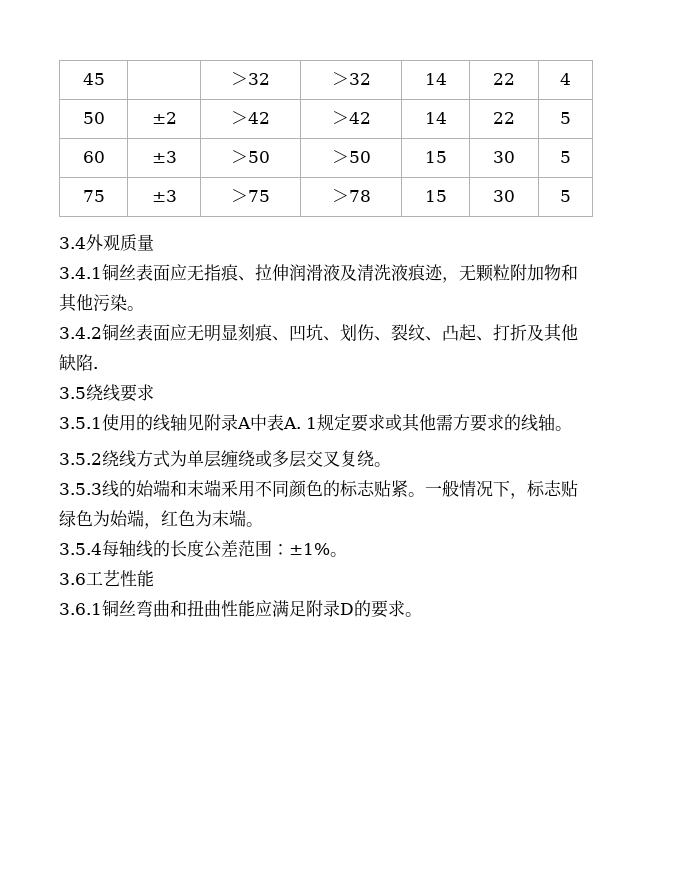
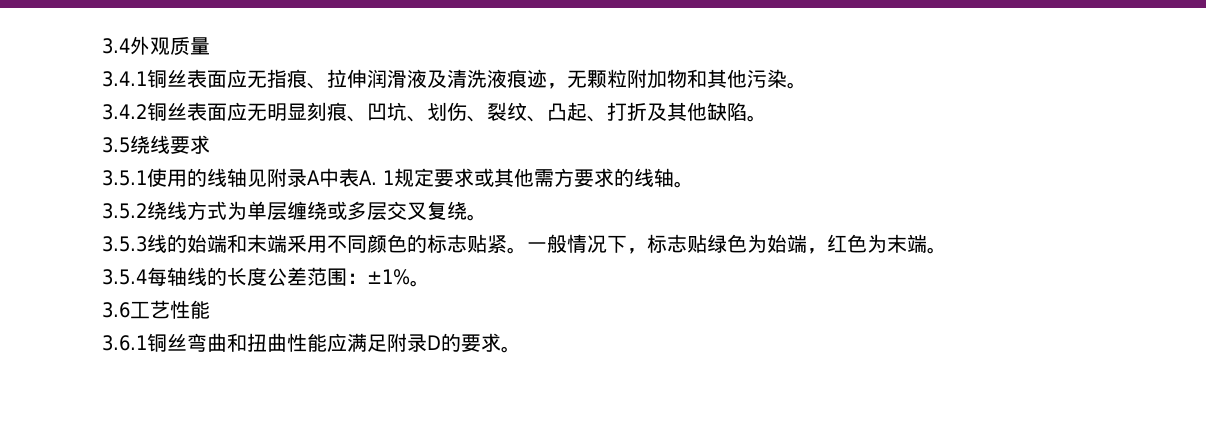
[82,73,105,85] [231,72,270,85] [331,72,371,85] [424,73,447,85] [493,73,515,85] [560,73,571,85] [82,112,105,124] [151,112,177,124] [231,111,270,124] [331,111,371,124] [424,112,447,124] [493,112,515,124] [560,112,571,124] [82,151,105,163] [151,151,177,163] [231,150,270,163] [331,150,371,163] [424,151,447,163] [493,151,515,163] [560,151,571,163] [82,190,105,202] [151,190,177,202] [231,189,270,202] [331,189,371,202] [424,190,447,202] [493,190,515,202] [560,190,571,202] 45 | | ＞32 | ＞32 | 14 | 22 | 4 // 50 | ±2 | ＞42 | ＞42 | 14 | 22 | 5 // 60 | ±3 | ＞50 | ＞50 | 15 | 30 | 5 // 75 | ±3 | ＞75 | ＞78 | 15 | 30 | 5 // -> (102, 46) none
[93,367,98,369] . -> [747,115,767,122] 。

